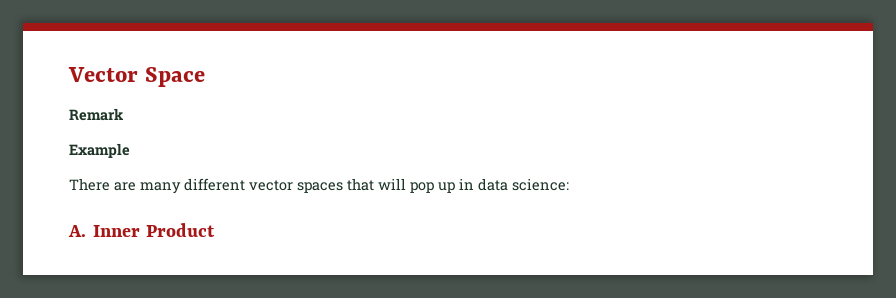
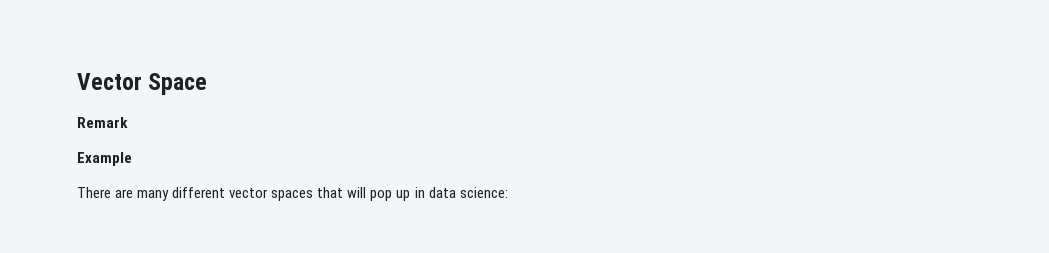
[68,223,215,237] // A. Inner Product -> (508, 192) none

